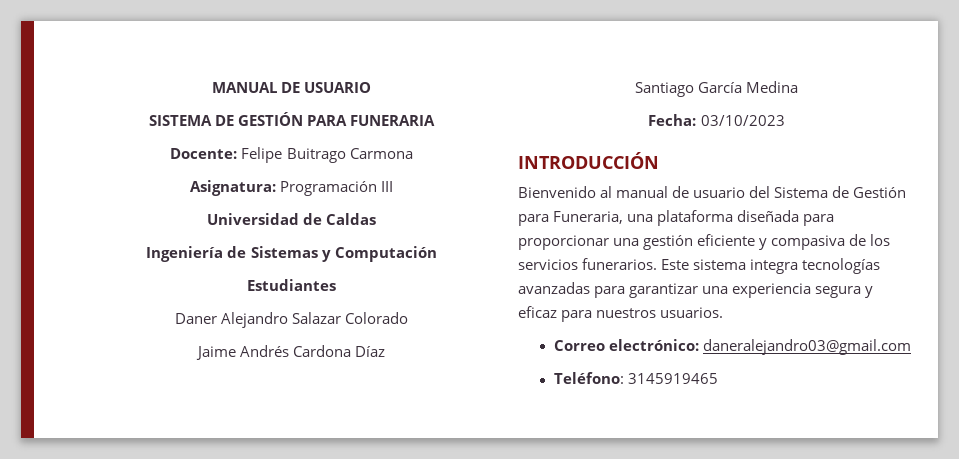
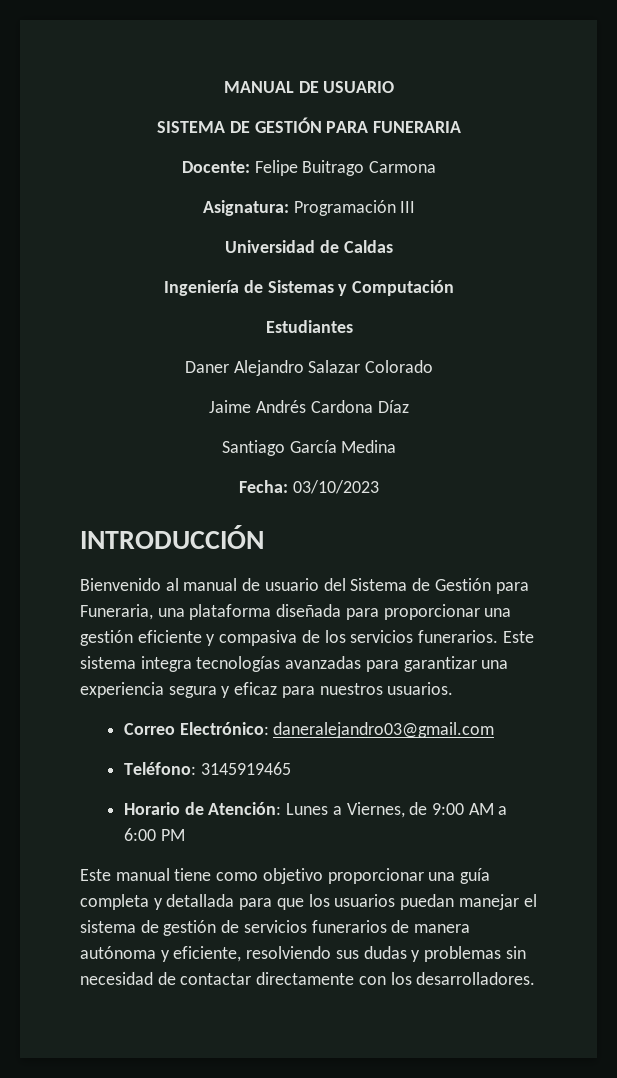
[608,339,699,351] electrónico: -> [179,722,269,735] Electrónico:
(718, 378) none -> [123,802,508,818] [123,828,185,841] [80,868,491,884] [80,894,537,910] [80,920,471,936] [80,946,526,962] [80,972,536,985] // Horario de Atención: Lunes a Viernes, de 9:00 AM a 6:00 PM // Este manual tiene como objetivo proporcionar una guía completa y detallada para que los usuarios puedan manejar el sistema de gestión de servicios funerarios de manera autónoma y eficiente, resolviendo sus dudas y problemas sin necesidad de contactar directamente con los desarrolladores.

